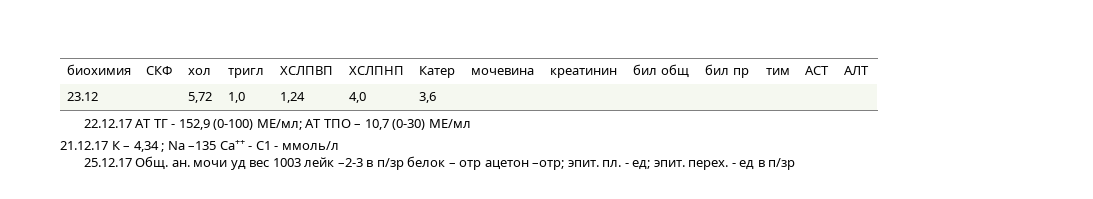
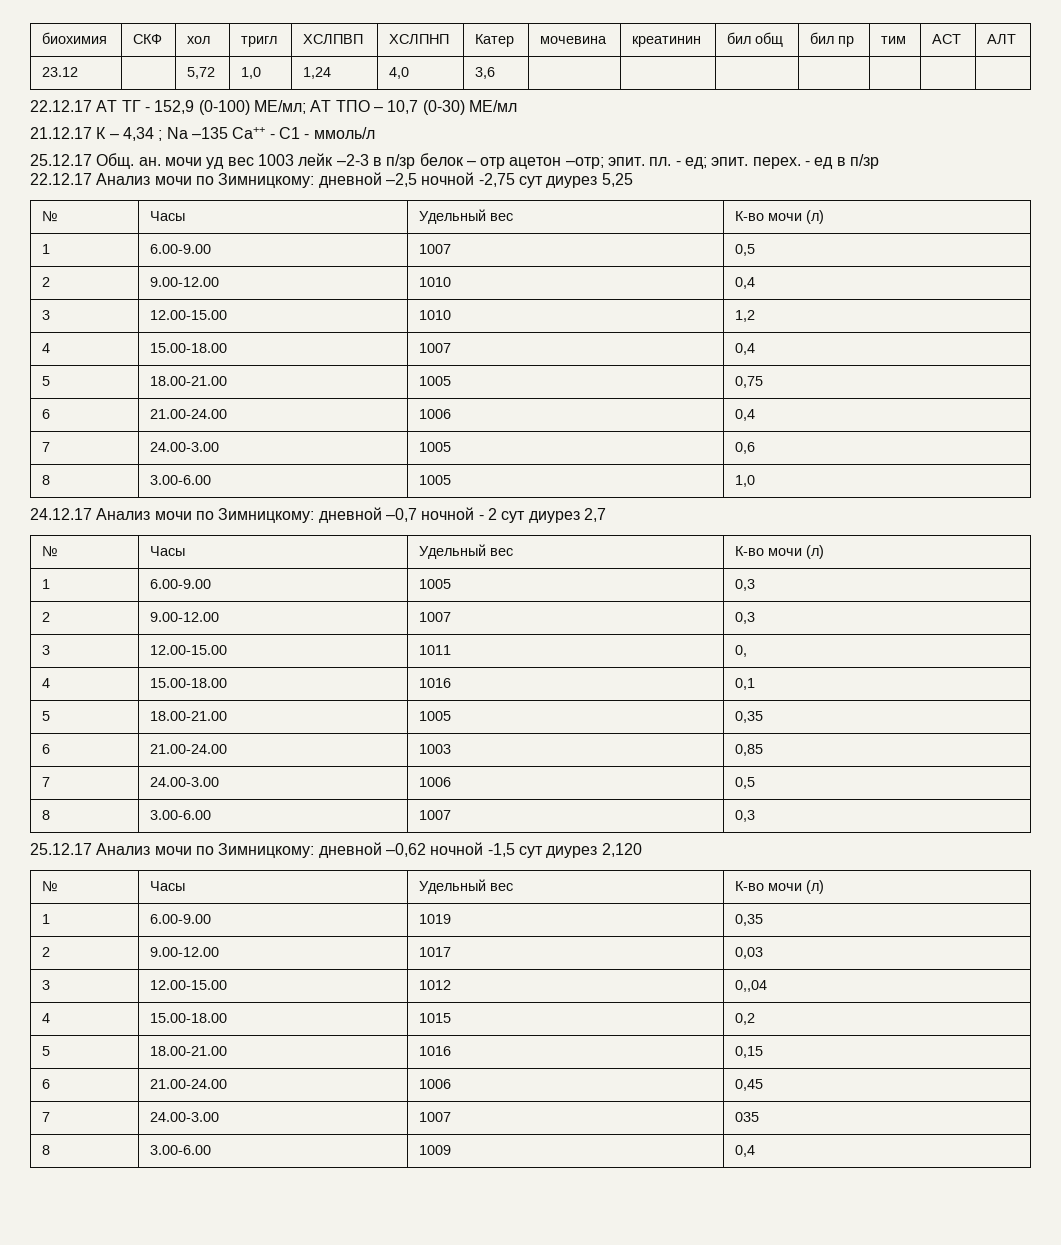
(796, 164) none -> [30,172,633,188] [42,211,59,222] [150,211,186,221] [419,209,514,224] [735,210,825,224] [42,244,51,254] [150,244,212,254] [419,244,452,254] [735,244,756,256] [42,277,51,287] [150,277,220,287] [419,277,452,287] [735,277,756,289] [42,310,51,320] [150,310,228,320] [419,310,452,320] [735,310,756,322] [42,343,51,353] [150,343,228,353] [419,343,452,353] [735,343,756,355] [42,376,51,386] [150,376,228,386] [419,376,452,386] [735,376,764,388] [42,409,51,419] [150,409,228,419] [419,409,452,419] [735,409,756,421] [42,442,51,452] [150,442,220,452] [419,442,452,452] [735,442,756,454] [42,475,51,485] [150,475,212,485] [419,475,452,485] [735,475,756,487] [30,507,606,523] [42,546,59,557] [150,546,186,556] [419,544,514,559] [735,545,825,559] [42,579,51,589] [150,579,212,589] [419,579,452,589] [735,579,756,591] [42,612,51,622] [150,612,220,622] [419,612,452,622] [735,612,756,624] [42,645,51,655] [150,645,228,655] [419,645,452,655] [735,645,748,657] [42,678,51,688] [150,678,228,688] [419,678,452,688] [735,678,756,690] [42,711,51,721] [150,711,228,721] [419,711,452,721] [735,711,764,723] [42,744,51,754] [150,744,228,754] [419,744,452,754] [735,744,764,756] [42,777,51,787] [150,777,220,787] [419,777,452,787] [735,777,756,789] [42,810,51,820] [150,810,212,820] [419,810,452,820] [735,810,756,822] [30,842,642,858] [42,881,59,892] [150,881,186,891] [419,879,514,894] [735,880,825,894] [42,914,51,924] [150,914,212,924] [419,914,452,924] [735,914,764,926] [42,947,51,957] [150,947,220,957] [419,947,452,957] [735,947,764,959] [42,980,51,990] [150,980,228,990] [419,980,452,990] [735,980,768,992] [42,1013,51,1023] [150,1013,228,1023] [419,1013,452,1023] [735,1013,756,1025] [42,1046,51,1056] [150,1046,228,1056] [419,1046,452,1056] [735,1046,764,1058] [42,1079,51,1089] [150,1079,228,1089] [419,1079,452,1089] [735,1079,764,1091] [42,1112,51,1122] [150,1112,220,1122] [419,1112,452,1122] [735,1112,760,1122] [42,1145,51,1155] [150,1145,212,1155] [419,1145,452,1155] [735,1145,756,1157] // 22.12.17 Анализ мочи по Зимницкому: дневной –2,5 ночной -2,75 сут диурез 5,25 // № | Часы | Удельный вес | К-во мочи (л) // 1 | 6.00-9.00 | 1007 | 0,5 // 2 | 9.00-12.00 | 1010 | 0,4 // 3 | 12.00-15.00 | 1010 | 1,2 // 4 | 15.00-18.00 | 1007 | 0,4 // 5 | 18.00-21.00 | 1005 | 0,75 // 6 | 21.00-24.00 | 1006 | 0,4 // 7 | 24.00-3.00 | 1005 | 0,6 // 8 | 3.00-6.00 | 1005 | 1,0 // 24.12.17 Анализ мочи по Зимницкому: дневной –0,7 ночной - 2 сут диурез 2,7 // № | Часы | Удельный вес | К-во мочи (л) // 1 | 6.00-9.00 | 1005 | 0,3 // 2 | 9.00-12.00 | 1007 | 0,3 // 3 | 12.00-15.00 | 1011 | 0, // 4 | 15.00-18.00 | 1016 | 0,1 // 5 | 18.00-21.00 | 1005 | 0,35 // 6 | 21.00-24.00 | 1003 | 0,85 // 7 | 24.00-3.00 | 1006 | 0,5 // 8 | 3.00-6.00 | 1007 | 0,3 // 25.12.17 Анализ мочи по Зимницкому: дневной –0,62 ночной -1,5 сут диурез 2,120 // № | Часы | Удельный вес | К-во мочи (л) // 1 | 6.00-9.00 | 1019 | 0,35 // 2 | 9.00-12.00 | 1017 | 0,03 // 3 | 12.00-15.00 | 1012 | 0,,04 // 4 | 15.00-18.00 | 1015 | 0,2 // 5 | 18.00-21.00 | 1016 | 0,15 // 6 | 21.00-24.00 | 1006 | 0,45 // 7 | 24.00-3.00 | 1007 | 035 // 8 | 3.00-6.00 | 1009 | 0,4

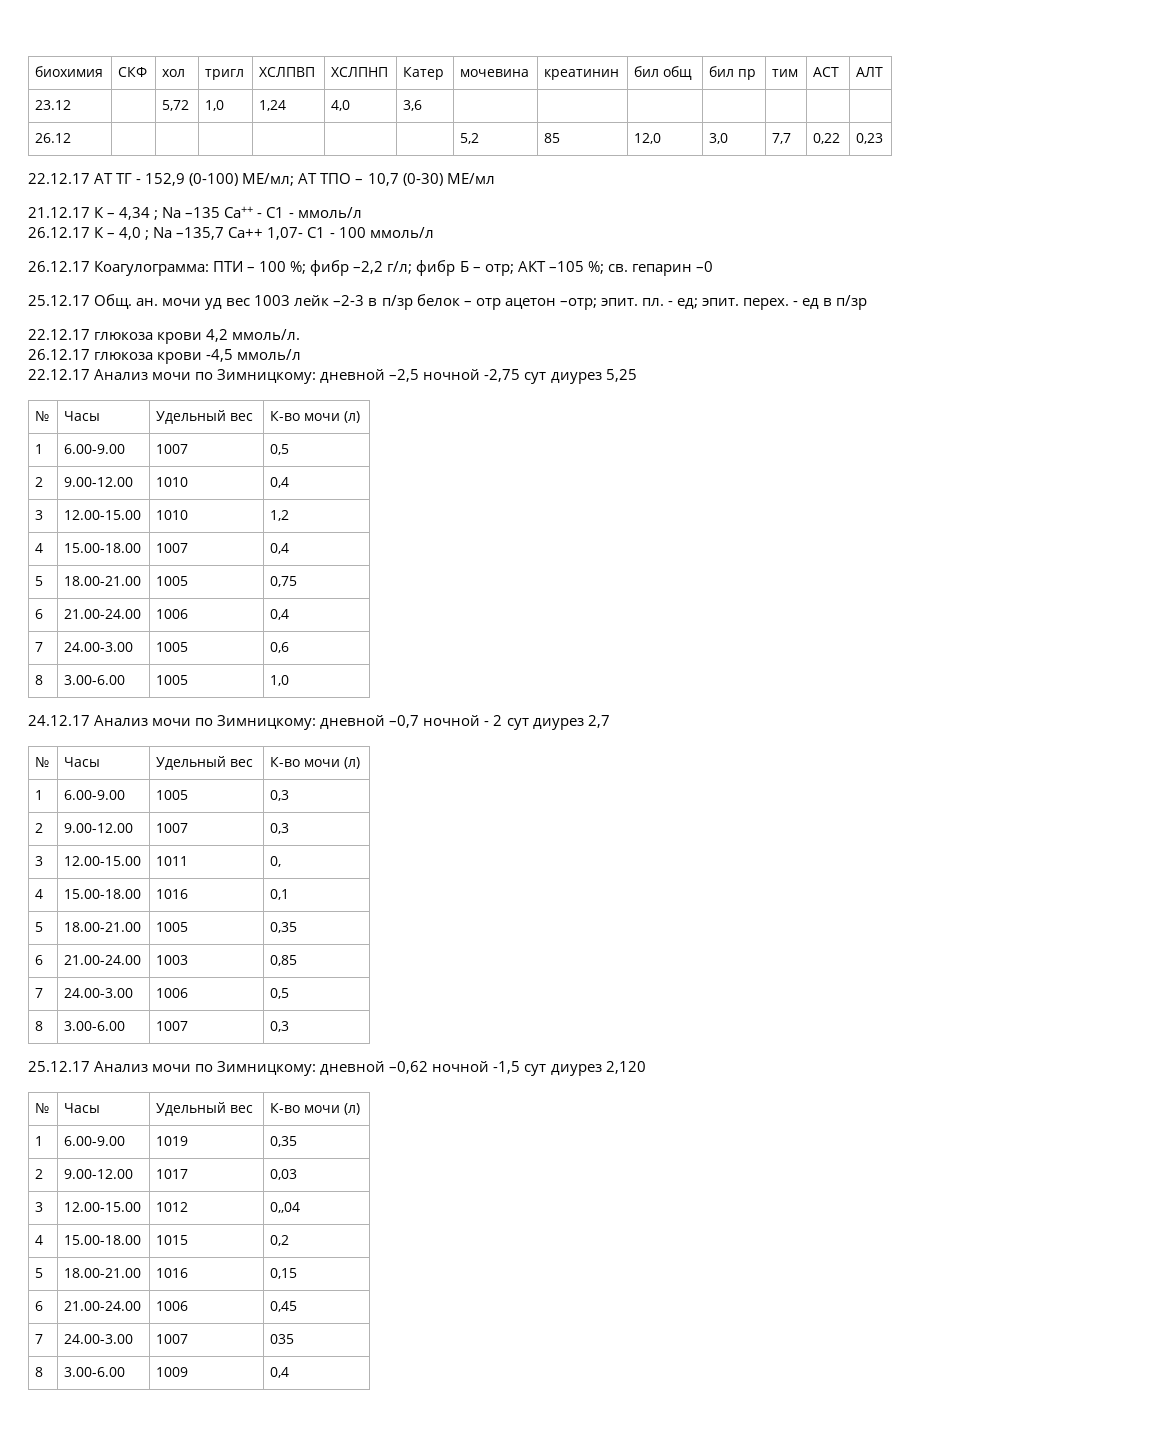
(496, 73) none -> [35,133,72,143] [460,133,480,144] [544,133,561,143] [634,133,662,144] [709,133,729,144] [772,133,792,144] [813,133,841,144] [856,133,884,144] // 26.12 | | | | | | | 5,2 | 85 | 12,0 | 3,0 | 7,7 | 0,22 | 0,23
(375, 133) none -> [28,227,434,240] [28,260,713,276] // 26.12.17 К – 4,0 ; Nа –135,7 Са++ 1,07- С1 - 100 ммоль/л // 26.12.17 Коагулограмма: ПТИ – 100 %; фибр –2,2 г/л; фибр Б – отр; АКТ –105 %; св. гепарин –0
(880, 161) none -> [28,329,301,344] [28,349,302,364] // 22.12.17 глюкоза крови 4,2 ммоль/л. // 26.12.17 глюкоза крови -4,5 ммоль/л

